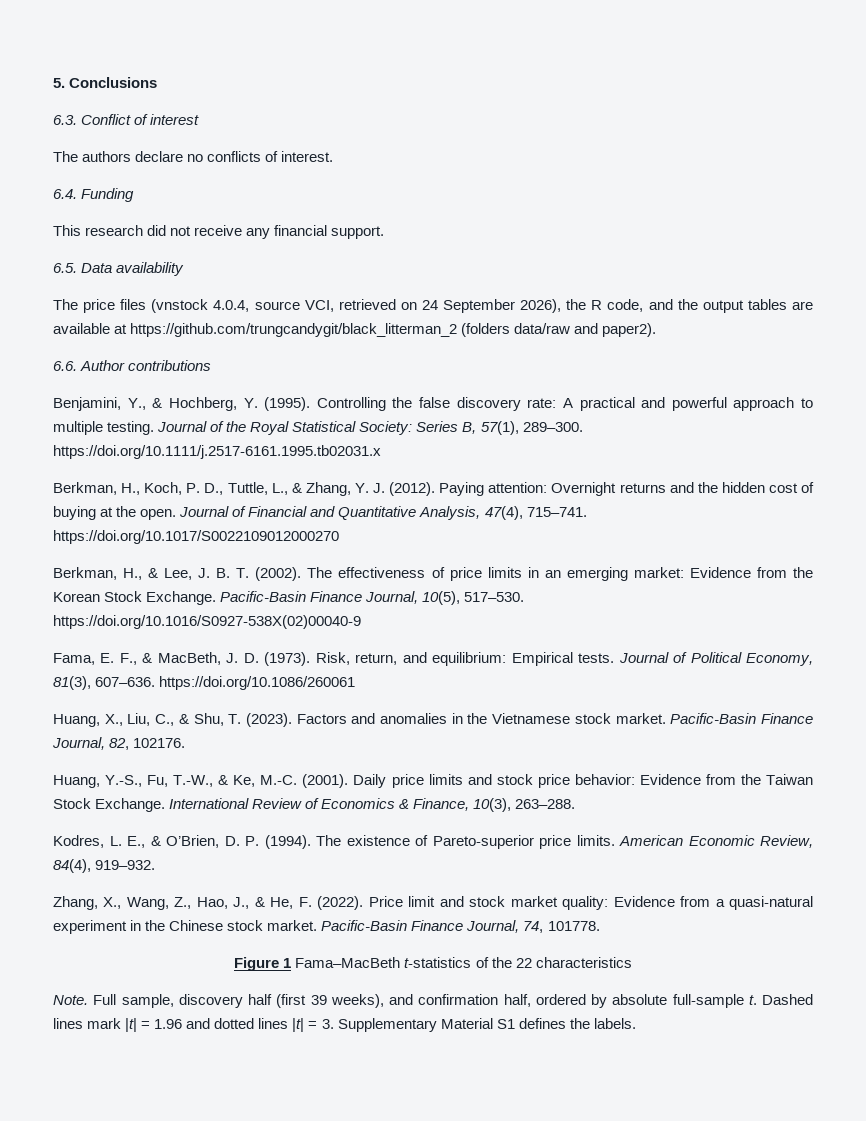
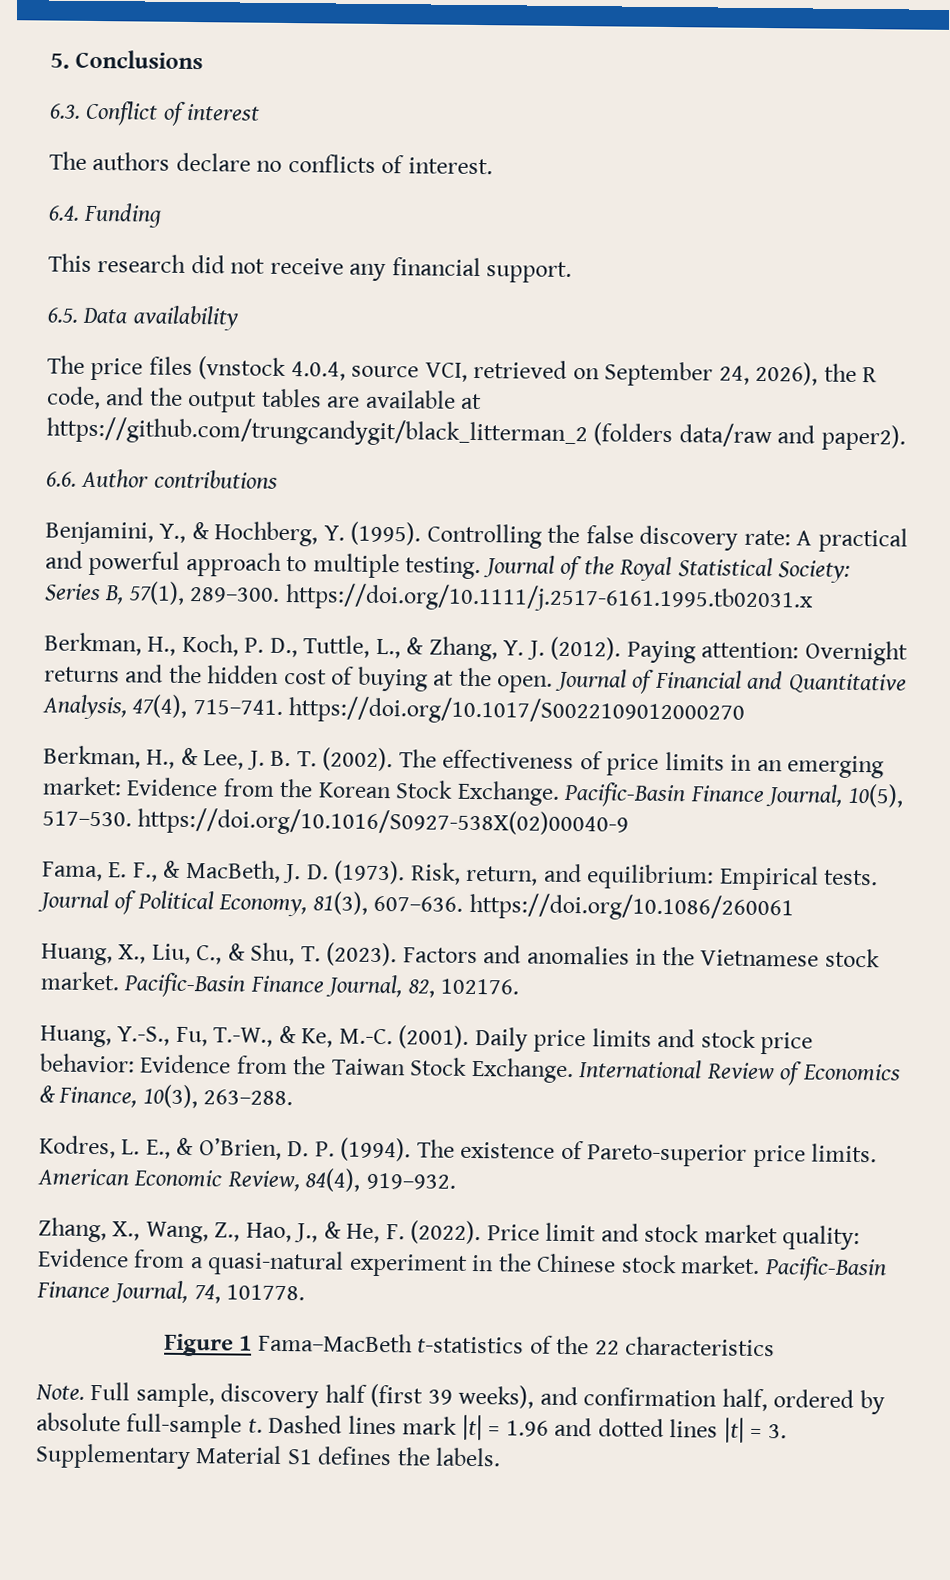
[421,299,516,313] 24 September -> [604,361,750,387] September 24,

